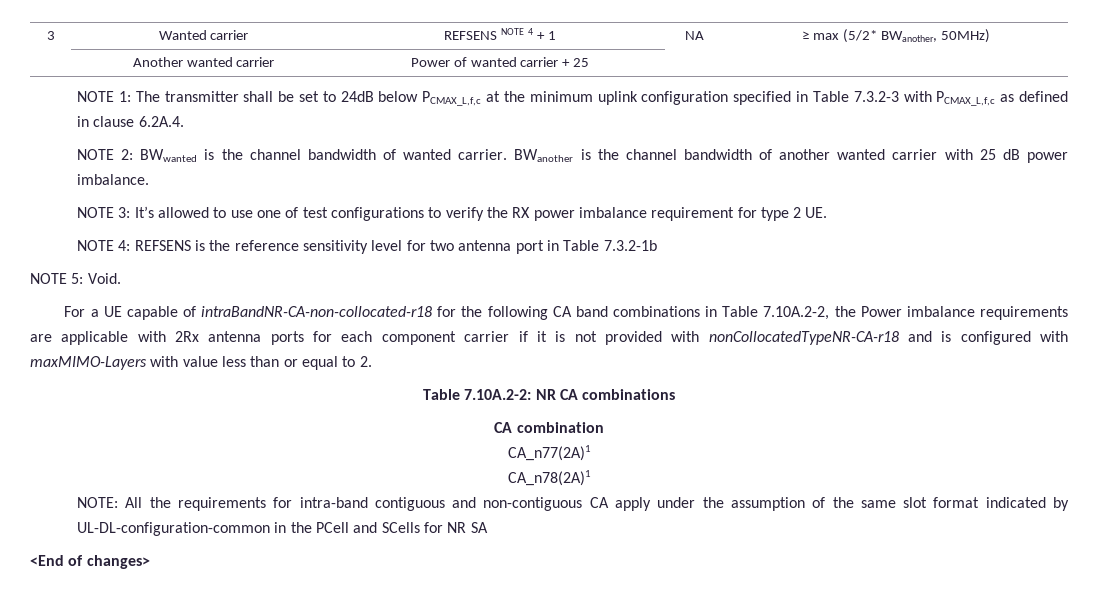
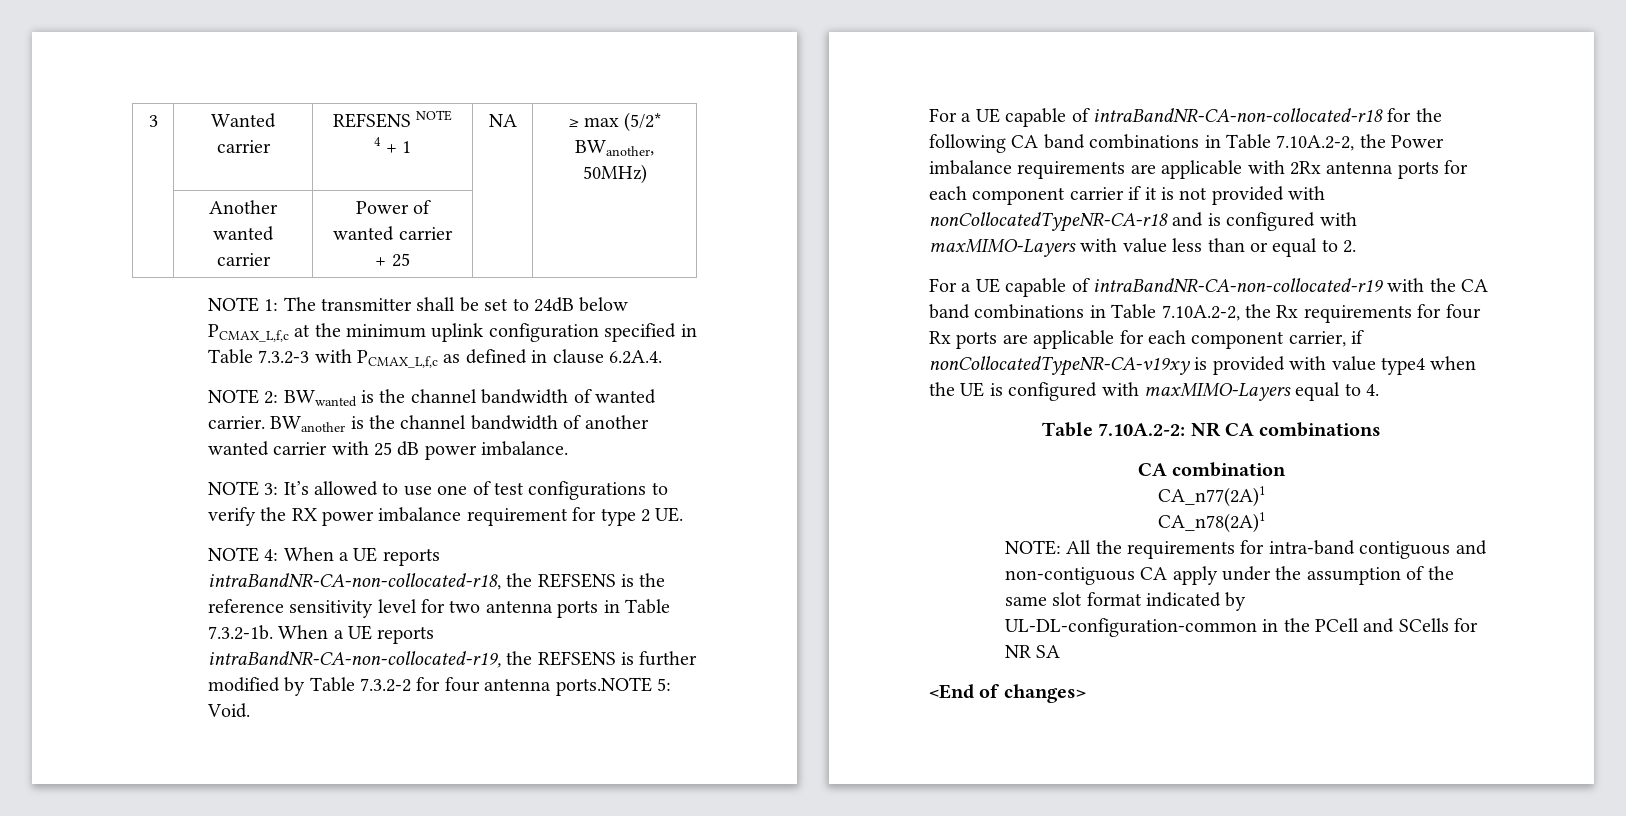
(131, 245) none -> [283,547,440,566] [207,573,533,590] When a UE reports intraBandNR-CA-non-collocated-r18, the
[515,240,657,254] [30,273,67,284] port in Table 7.3.2-1b // NOTE -> [557,599,670,618] [207,625,435,644] [207,651,698,668] [207,677,652,696] ports in Table 7.3.2-1b. When a UE reports intraBandNR-CA-non-collocated-r19, the REFSENS is further modified by Table 7.3.2-2 for four antenna ports.NOTE
(372, 361) none -> [929,278,1489,297] [929,304,1481,323] [929,330,1365,349] [929,356,1477,376] [929,382,1380,401] // For a UE capable of intraBandNR-CA-non-collocated-r19 with the CA band combinations in Table 7.10A.2-2, the Rx requirements for four Rx ports are applicable for each component carrier, if nonCollocatedTypeNR-CA-v19xy is provided with value type4 when the UE is configured with maxMIMO-Layers equal to 4.

